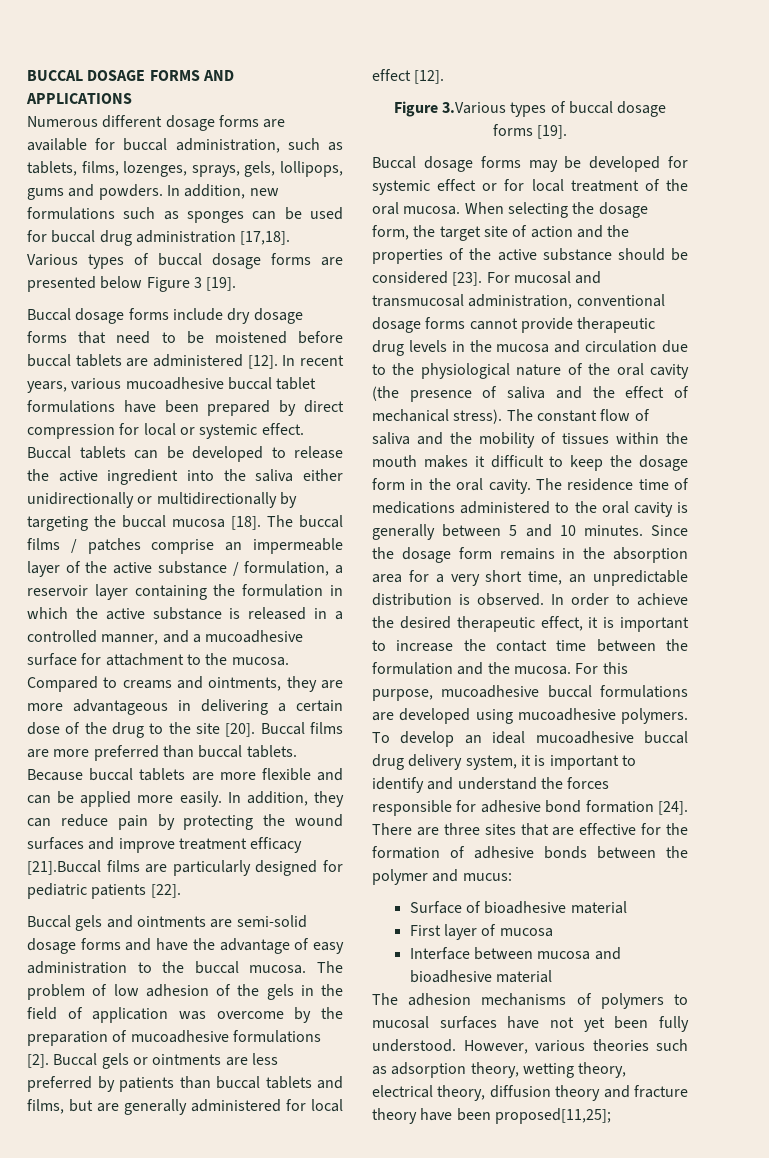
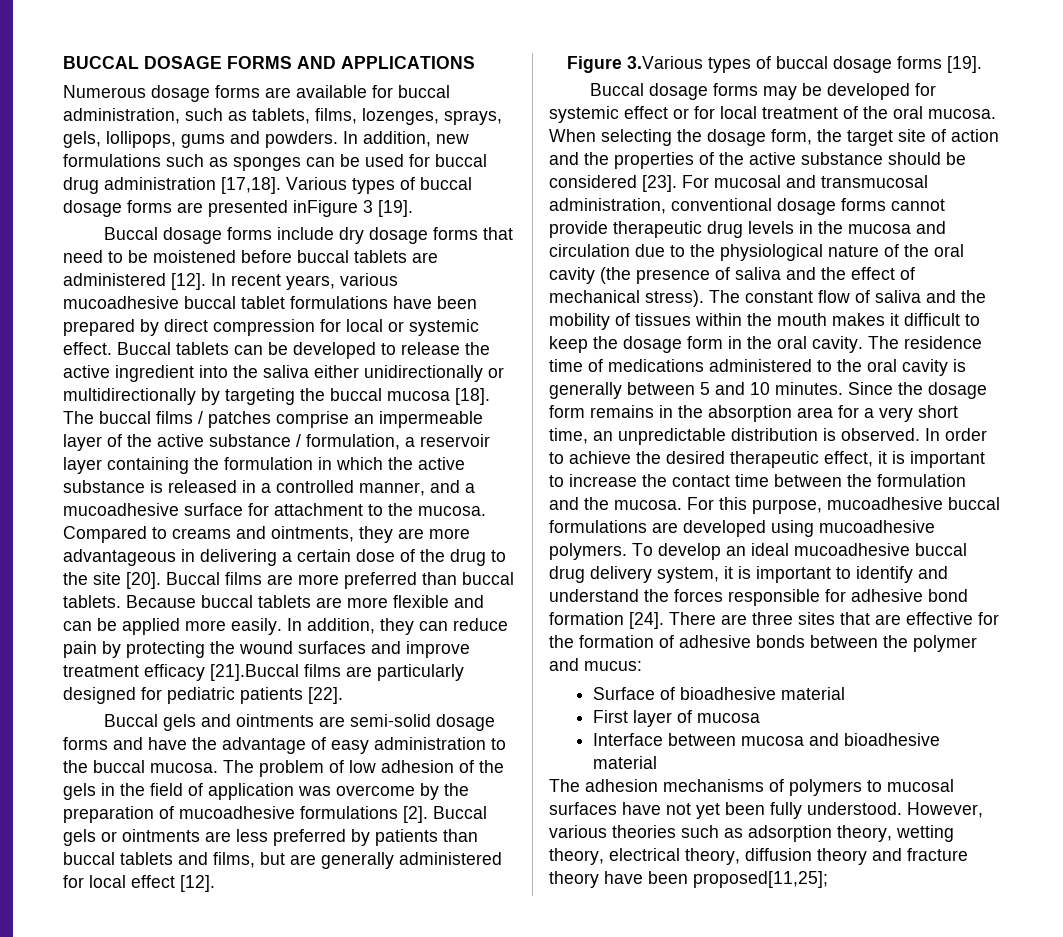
[102,115,163,128] different -> (146, 91) none
[100,276,190,292] below Figure -> [293,200,358,217] inFigure

